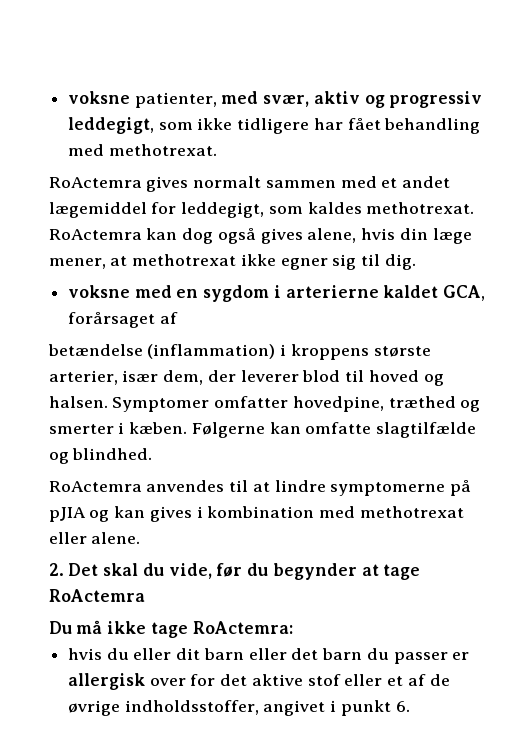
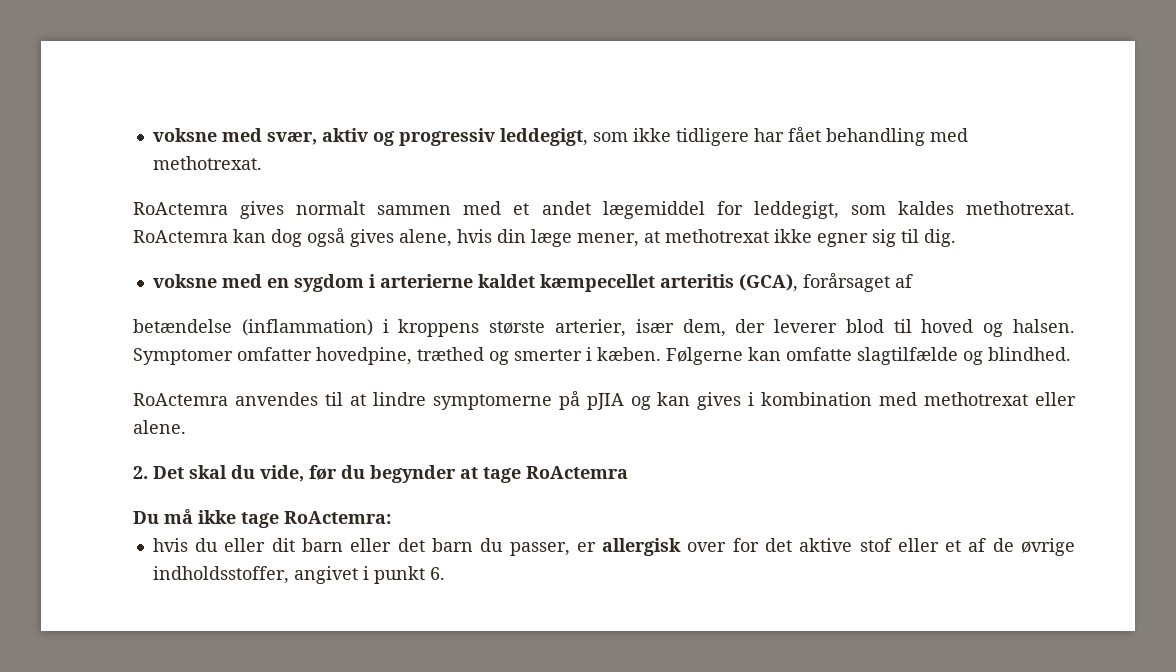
[67,91,217,108] voksne patienter, -> [152,128,217,142] voksne
[443,285,486,301] GCA, -> [539,274,798,292] kæmpecellet arteritis (GCA),
[393,652,448,664] passer -> [509,542,570,556] passer,

